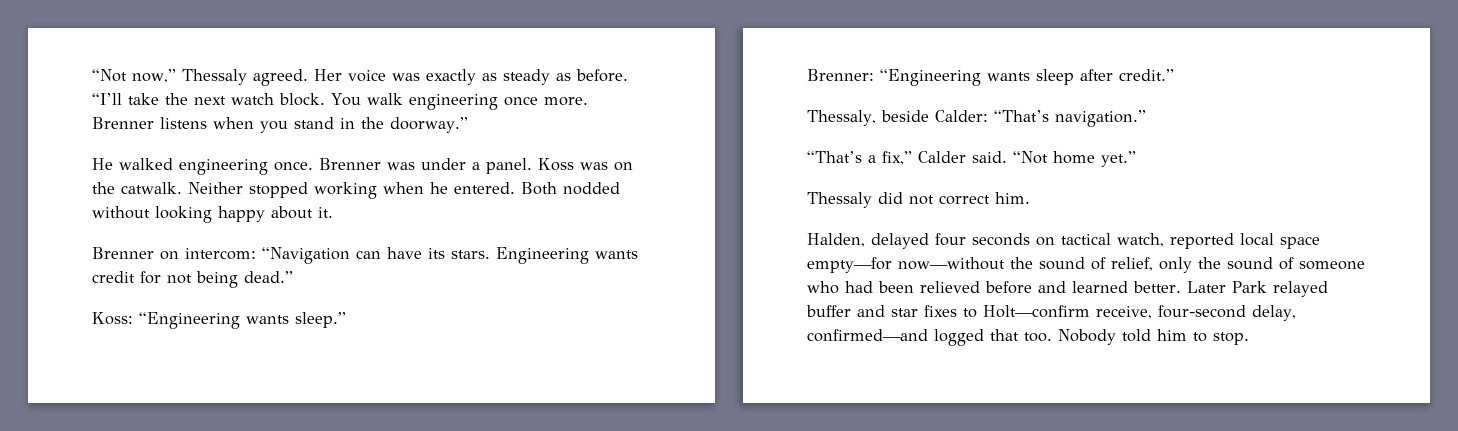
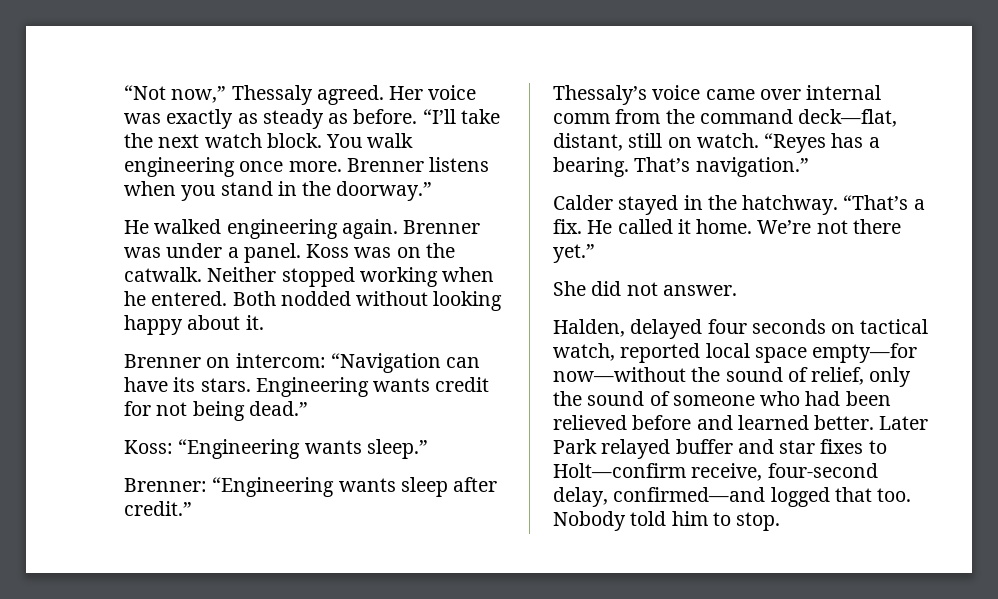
[274,161,313,171] once. -> [341,219,398,239] again.
[807,110,1146,127] [807,151,1095,165] Thessaly, beside Calder: “That’s navigation.” // “That’s a fix,” Calder said. “Not home -> [553,85,882,105] [553,109,898,127] [553,133,880,153] [553,157,809,177] [553,195,925,215] [553,219,901,234] Thessaly’s voice came over internal comm from the command deck—flat, distant, still on watch. “Reyes has a bearing. That’s navigation.” // Calder stayed in the hatchway. “That’s a fix. He called it home. We’re not there
[807,192,872,208] Thessaly -> [553,281,586,296] She
[939,192,1030,205] correct him. -> [662,285,737,296] answer.

